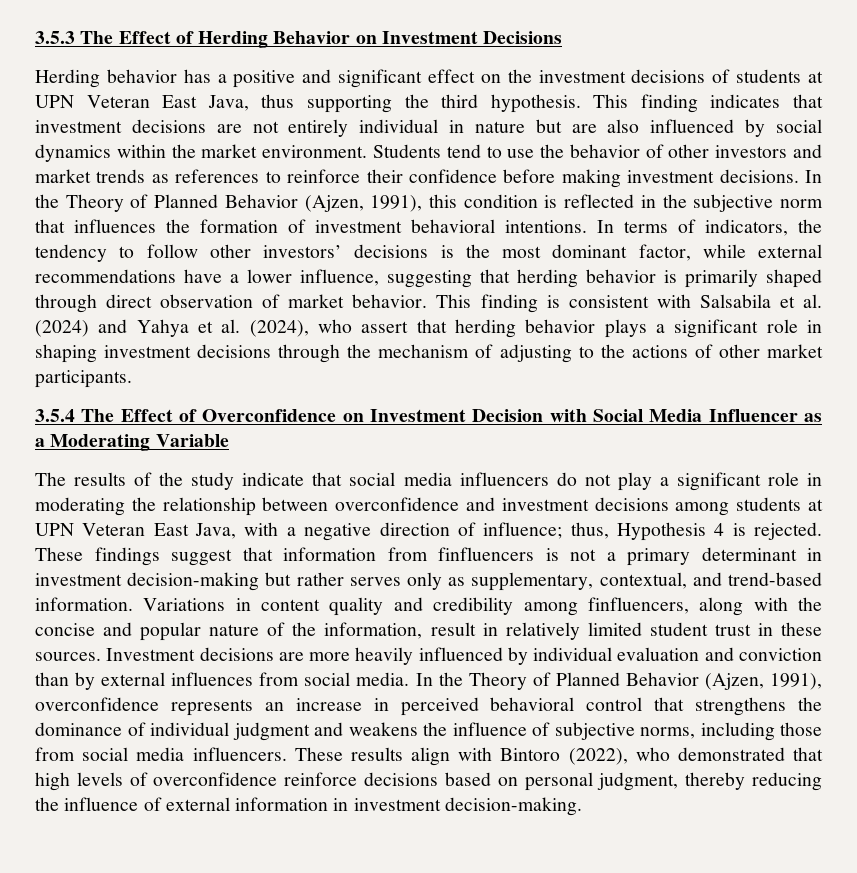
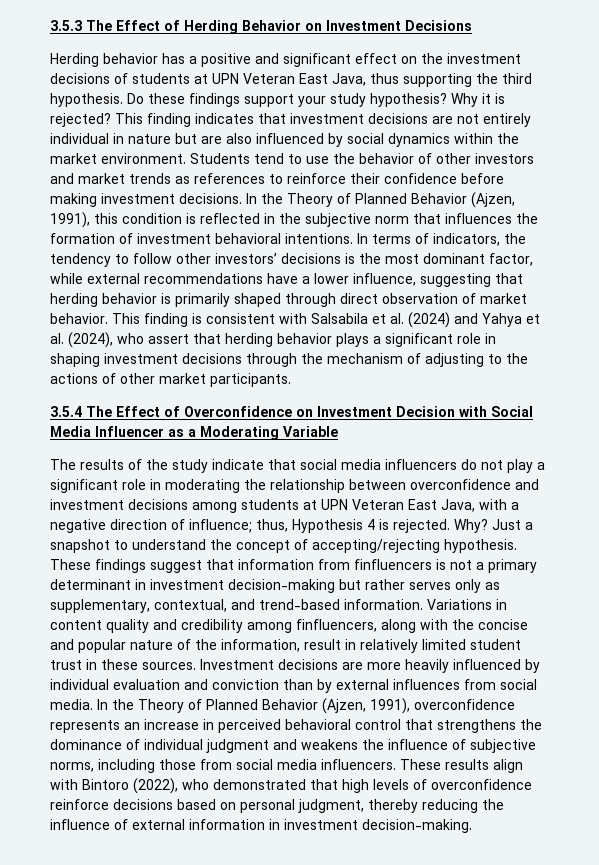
(581, 103) none -> [127,93,505,107] [50,113,111,127] Do these findings support your study hypothesis? Why it is rejected?
(823, 531) none -> [454,519,533,533] [50,539,517,553] Why? Just a snapshot to understand the concept of accepting/rejecting hypothesis.

